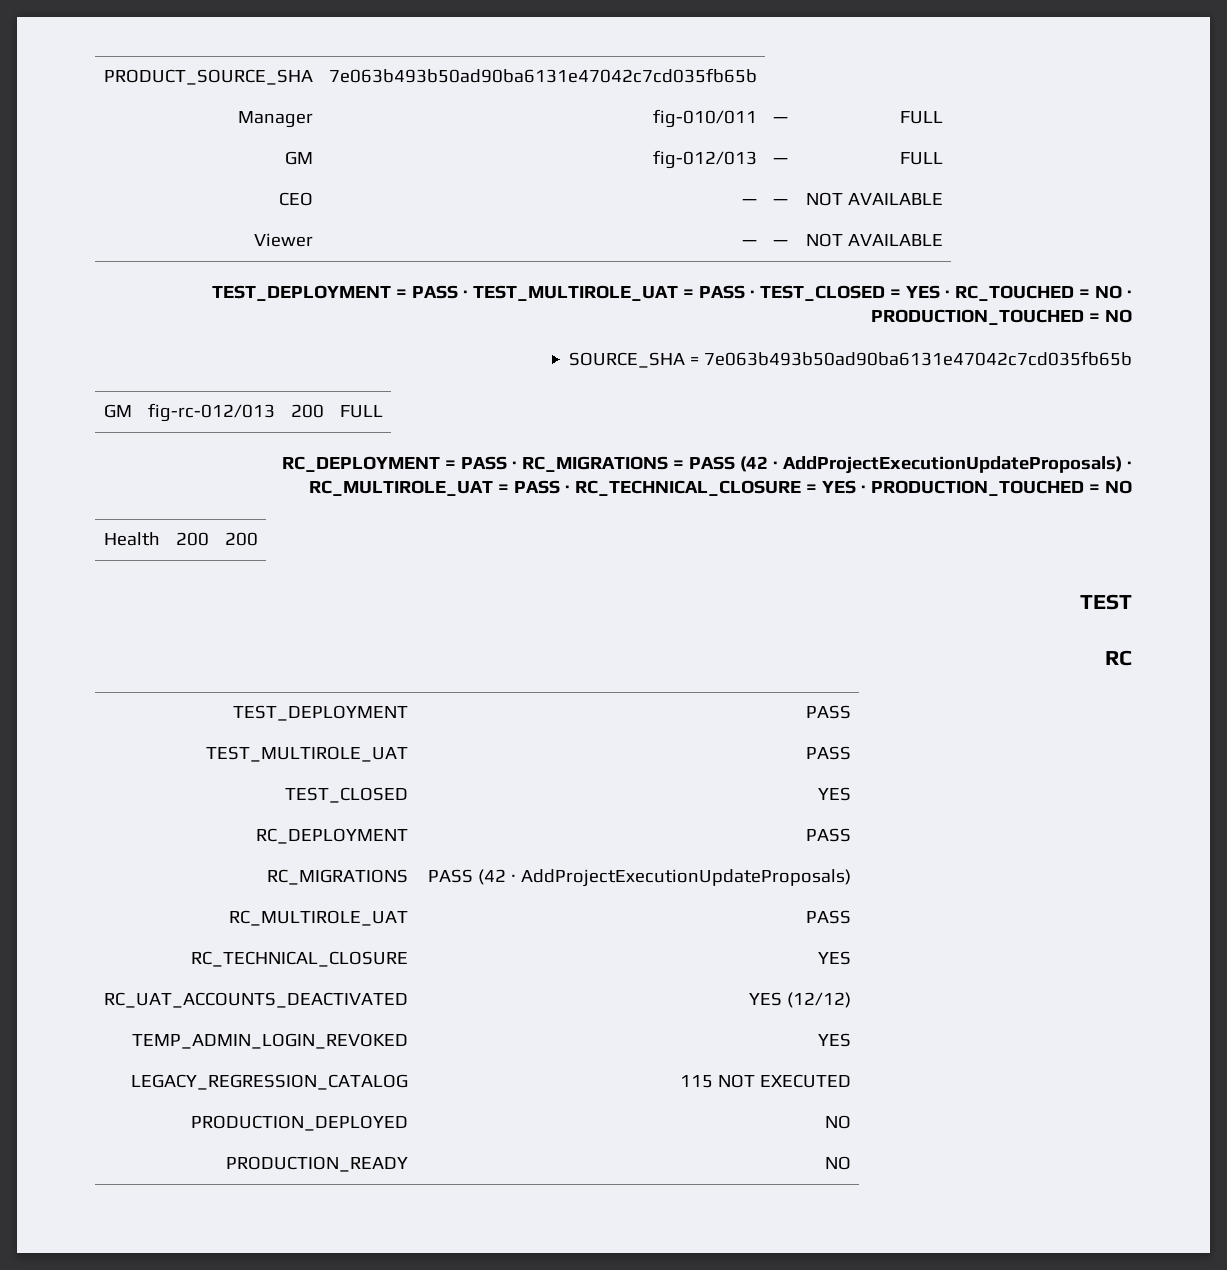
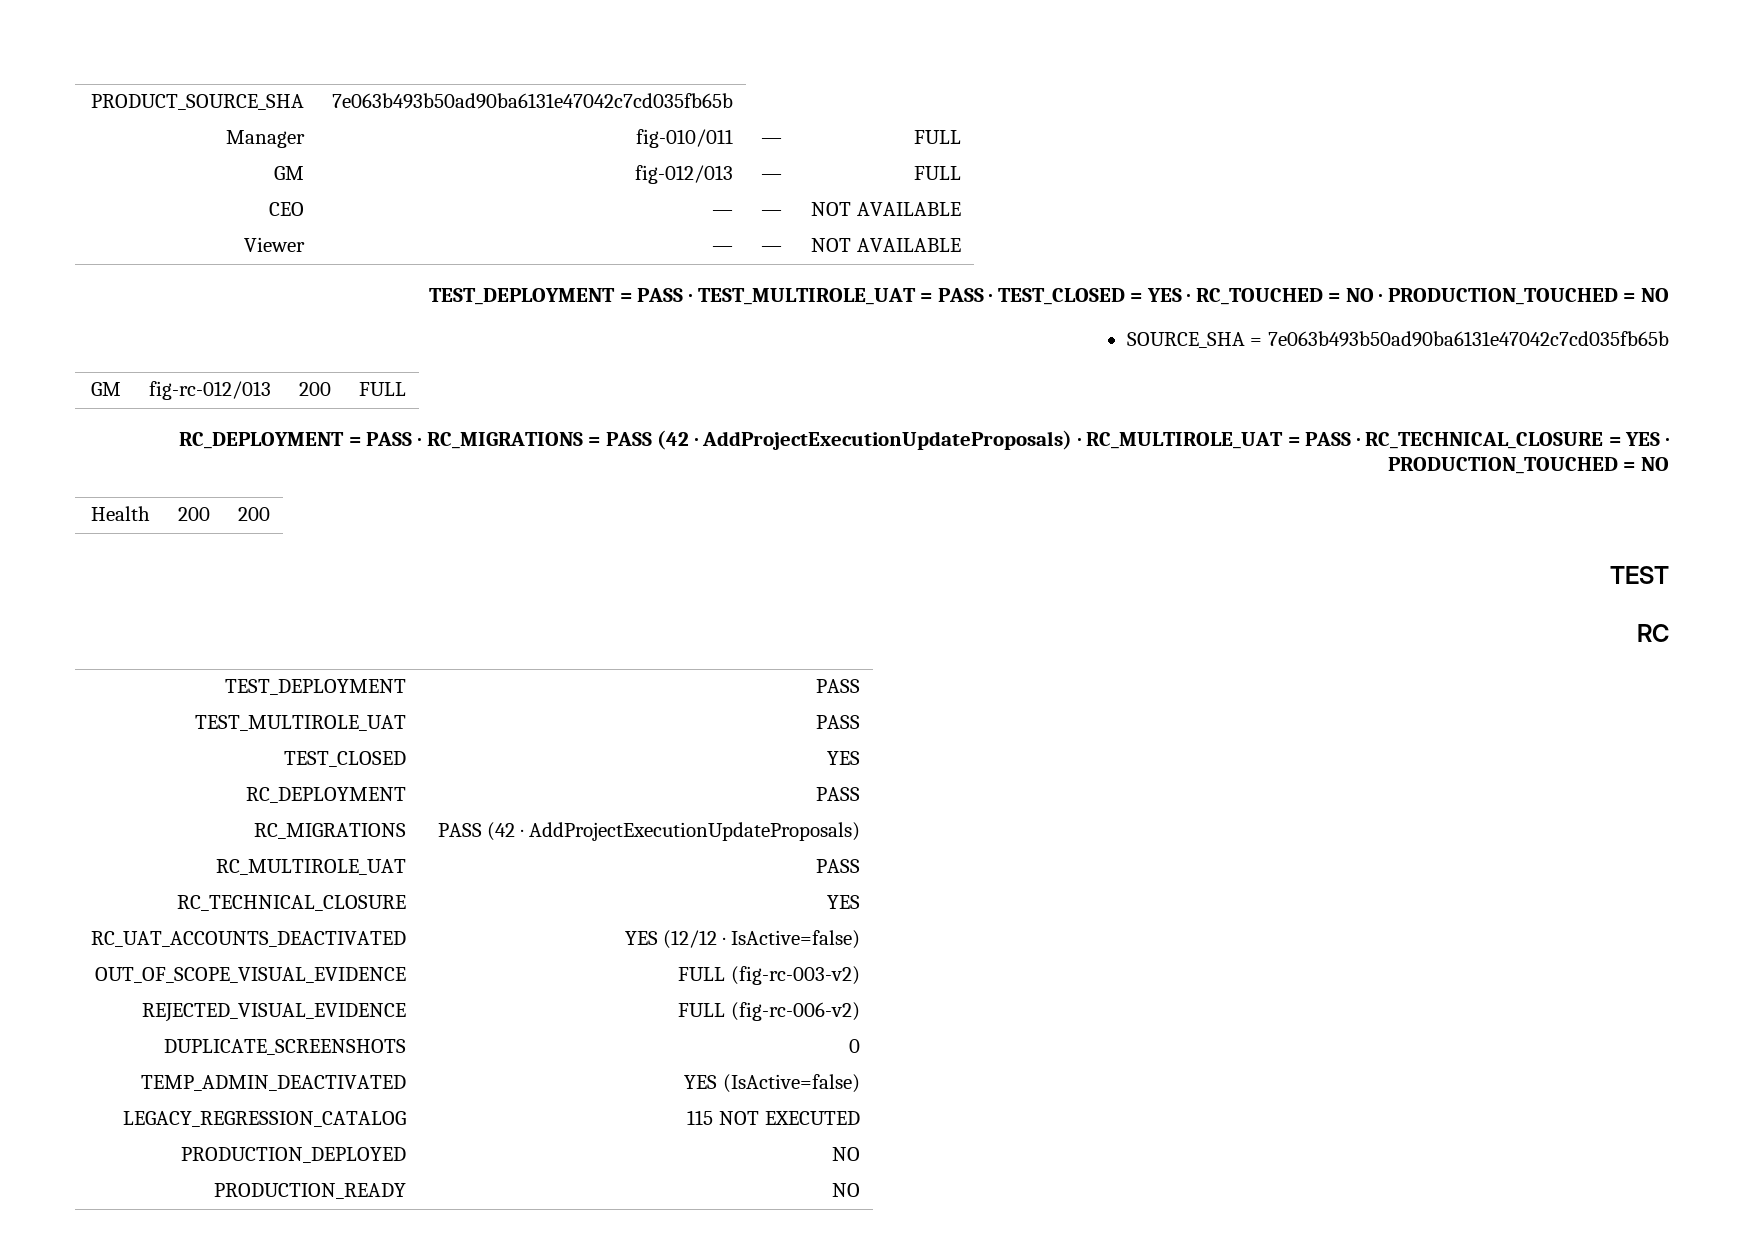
[787,992,852,1008] [132,1033,409,1049] [818,1033,852,1047] (12/12) // TEMP_ADMIN_LOGIN_REVOKED | YES -> [663,930,860,949] [94,967,406,983] [677,966,860,985] [141,1003,406,1022] [677,1002,860,1021] [163,1039,406,1055] [848,1039,860,1053] [140,1075,406,1091] [683,1074,860,1093] (12/12 · IsActive=false) // OUT_OF_SCOPE_VISUAL_EVIDENCE | FULL (fig-rc-003-v2) // REJECTED_VISUAL_EVIDENCE | FULL (fig-rc-006-v2) // DUPLICATE_SCREENSHOTS | 0 // TEMP_ADMIN_DEACTIVATED | YES (IsActive=false)

